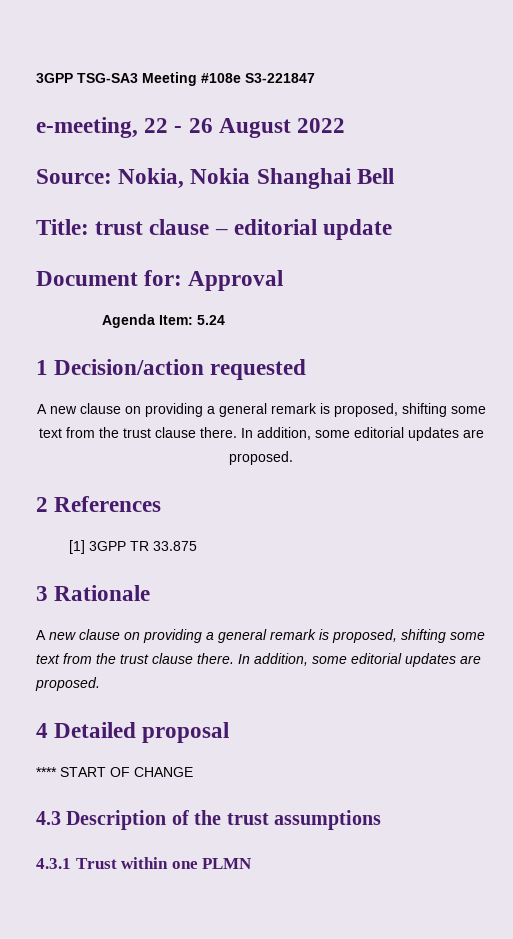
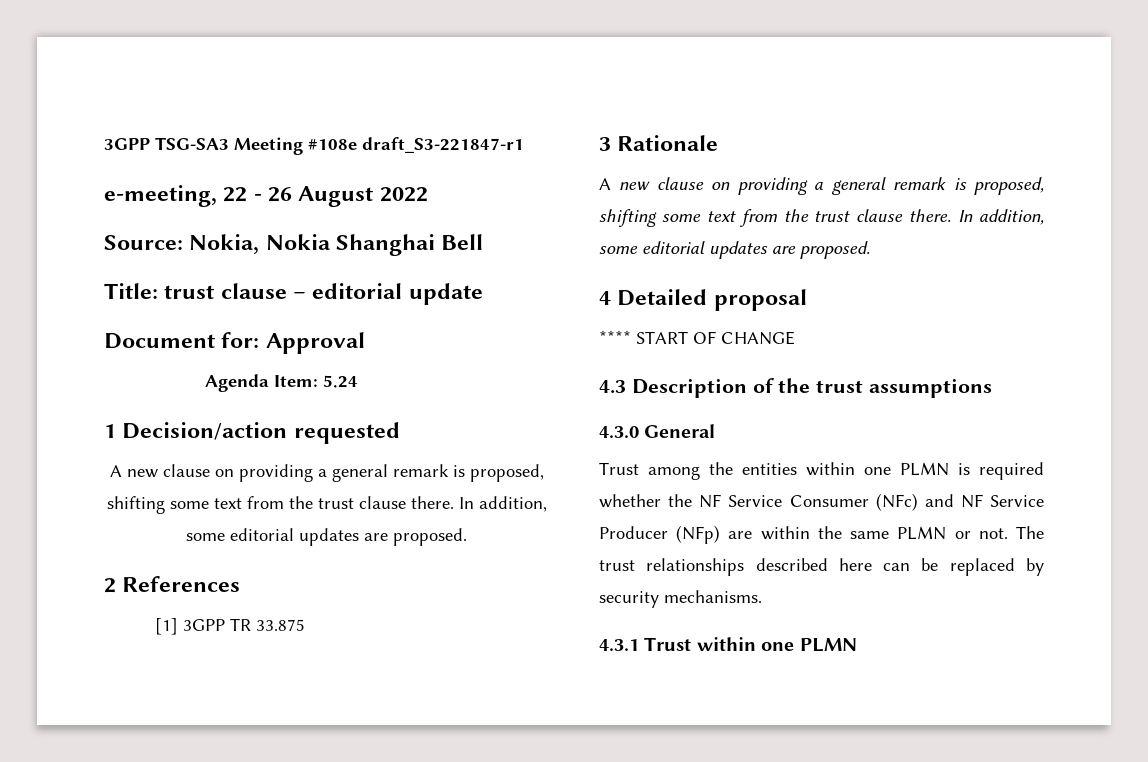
[245,73,315,83] S3-221847 -> [362,137,524,153] draft_S3-221847-r1
(381, 820) none -> [599,424,716,438] [599,462,1044,480] [599,493,1044,511] [599,525,1044,544] [599,558,1044,576] [599,590,762,608] // 4.3.0 General // Trust among the entities within one PLMN is required whether the NF Service Consumer (NFc) and NF Service Producer (NFp) are within the same PLMN or not. The trust relationships described here can be replaced by security mechanisms.

